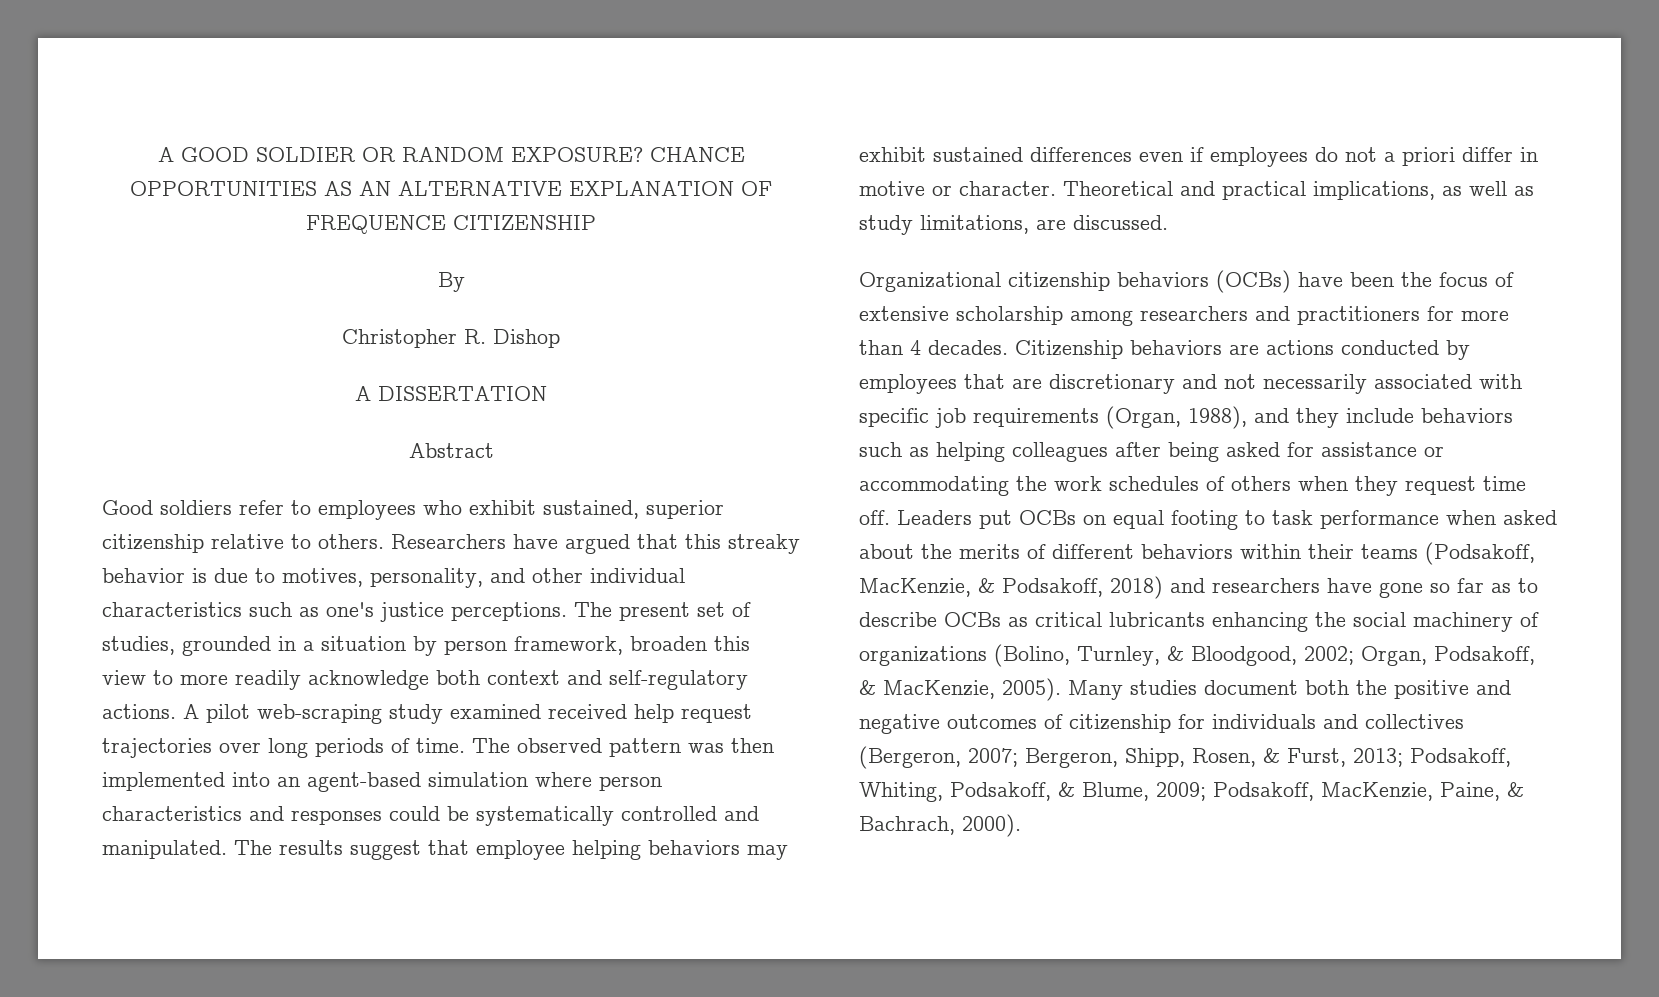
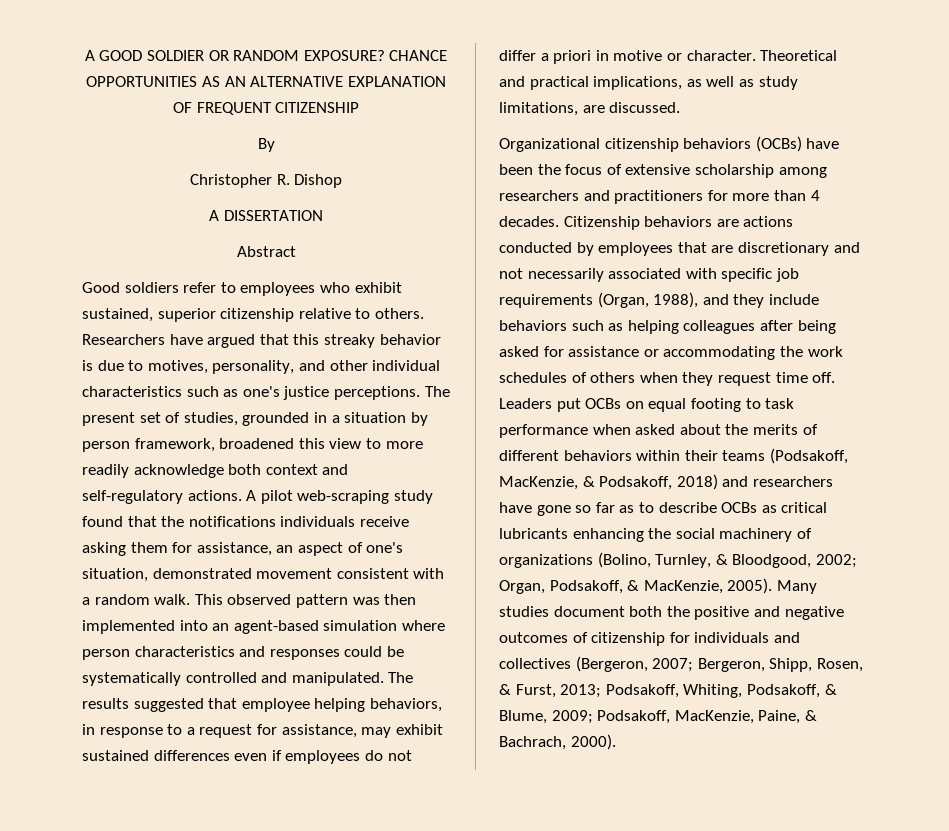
[306,215,446,234] FREQUENCE -> [196,102,272,115] FREQUENT
[630,636,707,651] broaden -> [219,438,295,449] broadened
[450,704,752,723] [102,738,510,758] examined received help request trajectories over long periods of time. The -> [82,516,409,527] [82,542,404,556] [82,568,445,582] [82,594,223,605] found that the notifications individuals receive asking them for assistance, an aspect of one's situation, demonstrated movement consistent with a random walk. This
[350,840,421,860] suggest -> [133,698,204,712] suggested
[648,840,740,855] behaviors -> [369,698,442,712] [82,724,357,738] behaviors, in response to a request for assistance,
(1377, 154) none -> [499,50,536,61] differ
[1462,147,1513,162] differ -> (592, 57) none

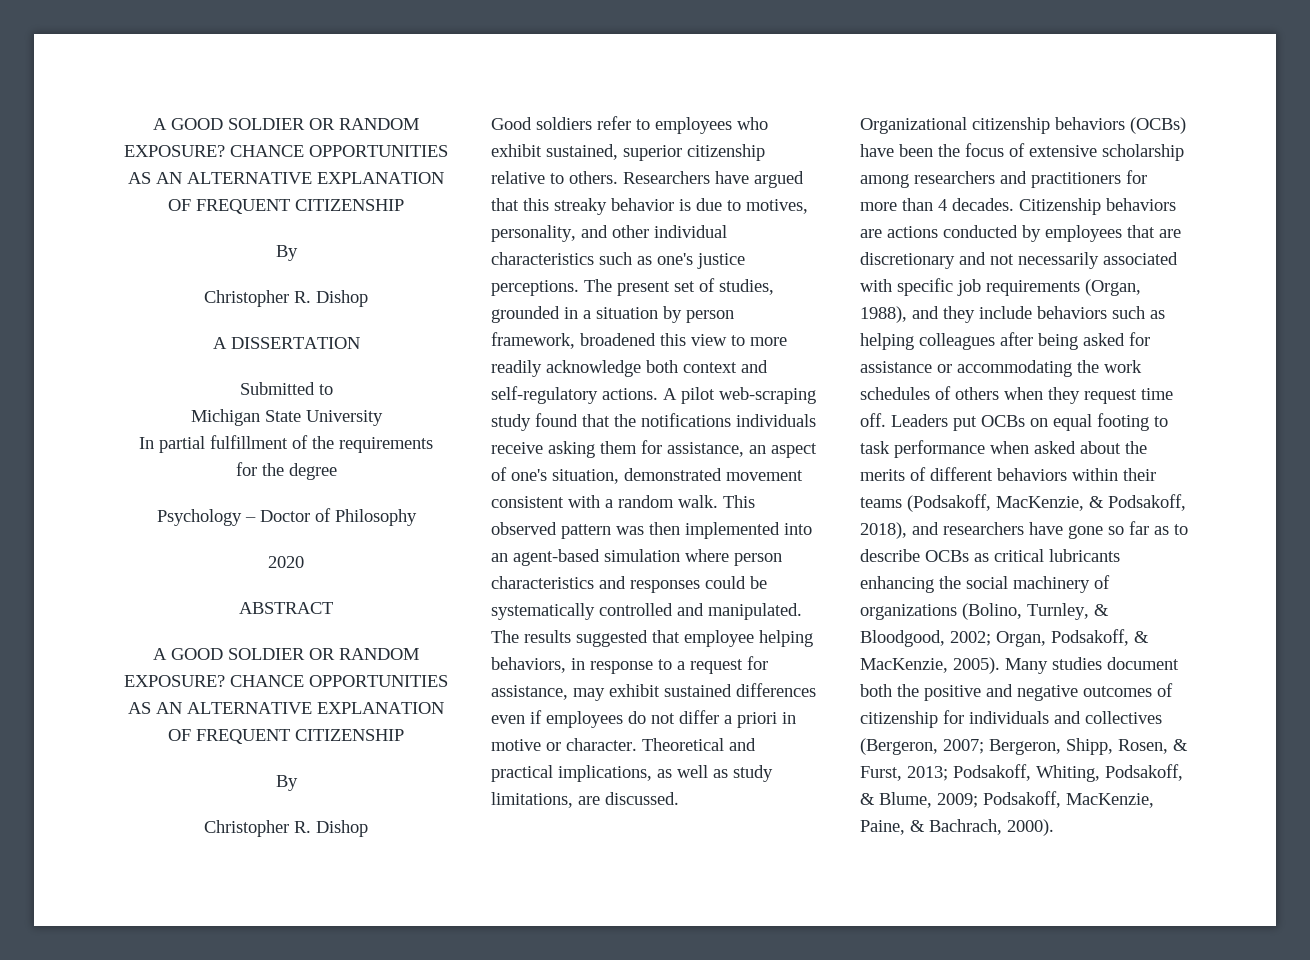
[236,246,296,257] Abstract -> [239,382,333,395] [190,409,383,426] [139,435,433,453] [235,462,337,480] [156,508,417,526] [268,556,304,568] [239,602,333,614] [153,648,419,660] [124,675,448,687] [128,702,444,714] [168,729,404,744] [275,775,298,791] [204,820,368,837] Submitted to // Michigan State University // In partial fulfillment of the requirements // for the degree // Psychology – Doctor of Philosophy // 2020 // ABSTRACT // A GOOD SOLDIER OR RANDOM EXPOSURE? CHANCE OPPORTUNITIES AS AN ALTERNATIVE EXPLANATION OF FREQUENT CITIZENSHIP // By // Christopher R. Dishop
[676,474,718,490] 2018) -> [860,522,907,539] 2018),

